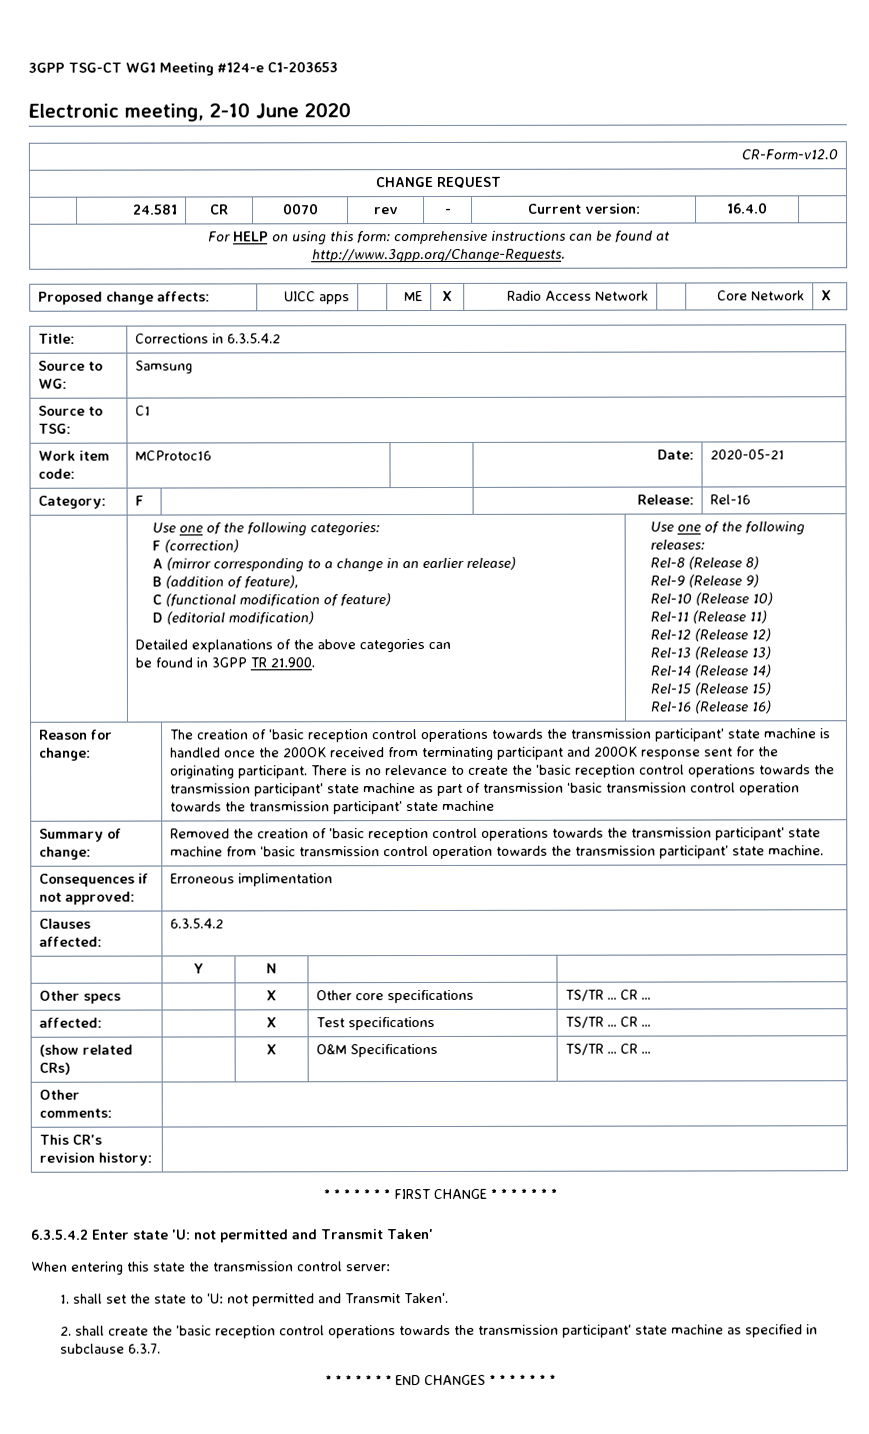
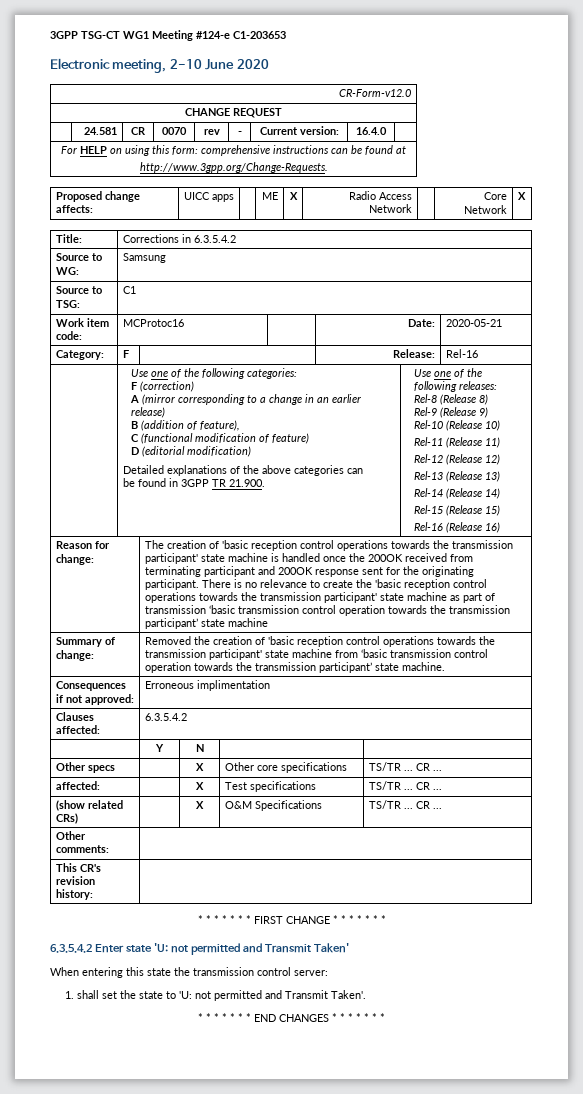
[59,1324,818,1339] [59,1343,161,1354] // 2. shall create the 'basic reception control operations towards the transmission participant' state machine as specified in subclause 6.3.7. -> (366, 994) none

